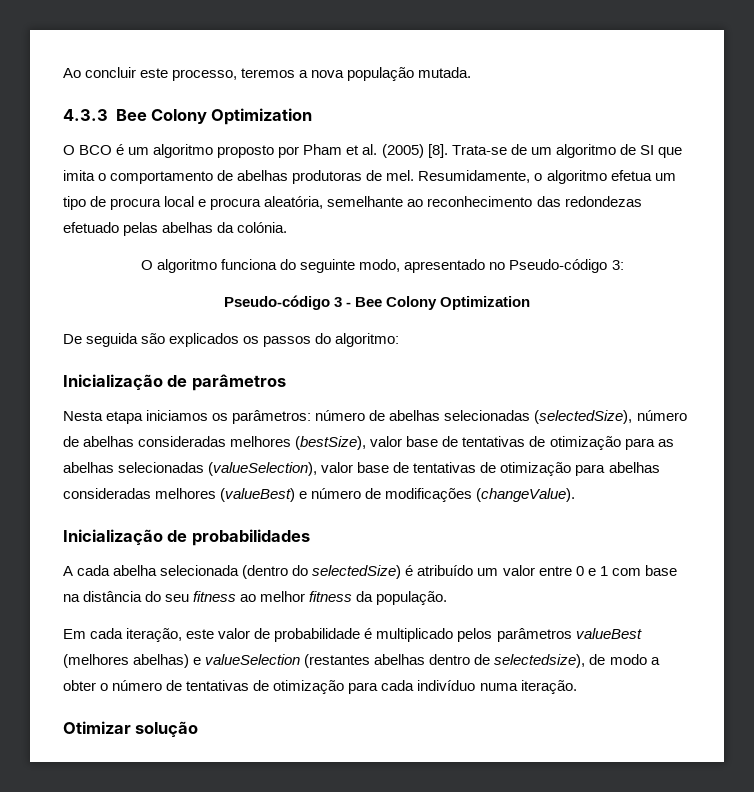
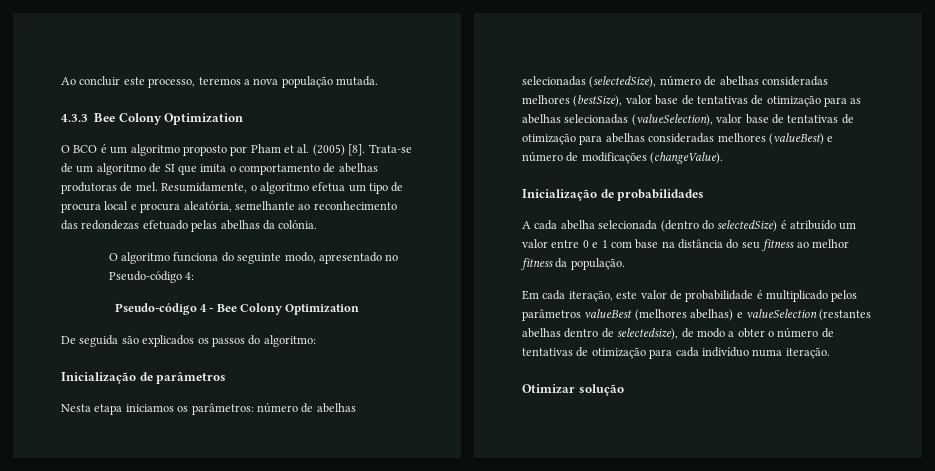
[611,260,624,270] [223,295,342,310] 3: // Pseudo-código 3 -> [185,272,195,280] [114,303,207,315] 4: // Pseudo-código 4

